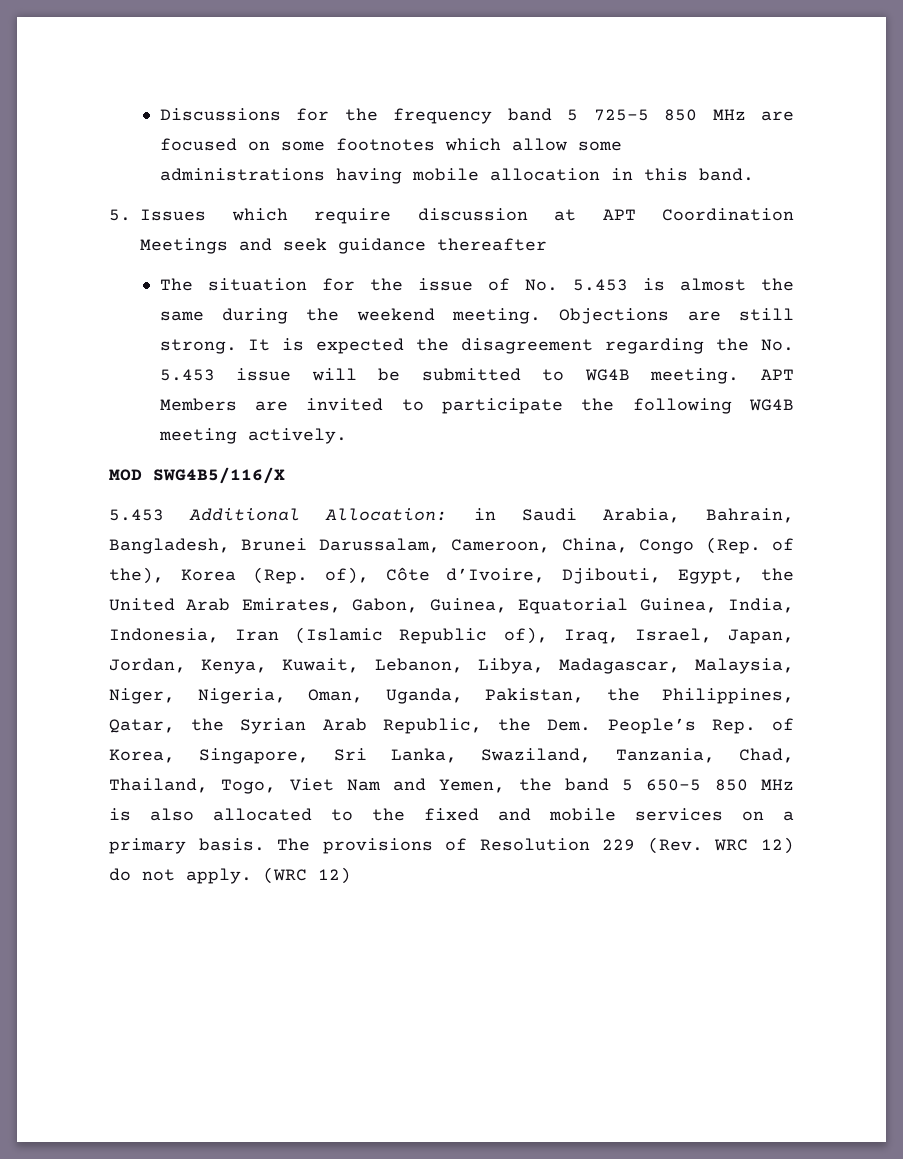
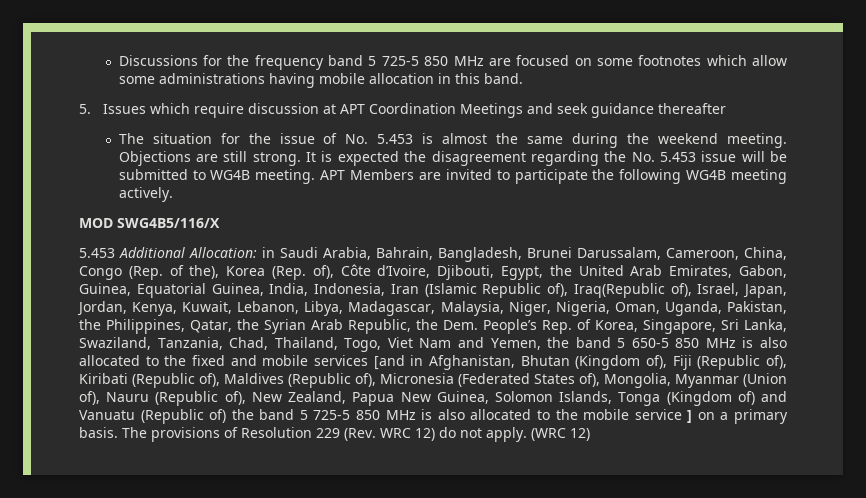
[563,629,619,644] Iraq, -> [573,283,692,298] Iraq(Republic of),
(723, 814) none -> [373,355,787,370] [79,373,787,388] [79,391,787,406] [79,409,693,424] [and in Afghanistan, Bhutan (Kingdom of), Fiji (Republic of), Kiribati (Republic of), Maldives (Republic of), Micronesia (Federated States of), Mongolia, Myanmar (Union of), Nauru (Republic of), New Zealand, Papua New Guinea, Solomon Islands, Tonga (Kingdom of) and Vanuatu (Republic of) the band 5 725-5 850 MHz is also allocated to the mobile service ]

